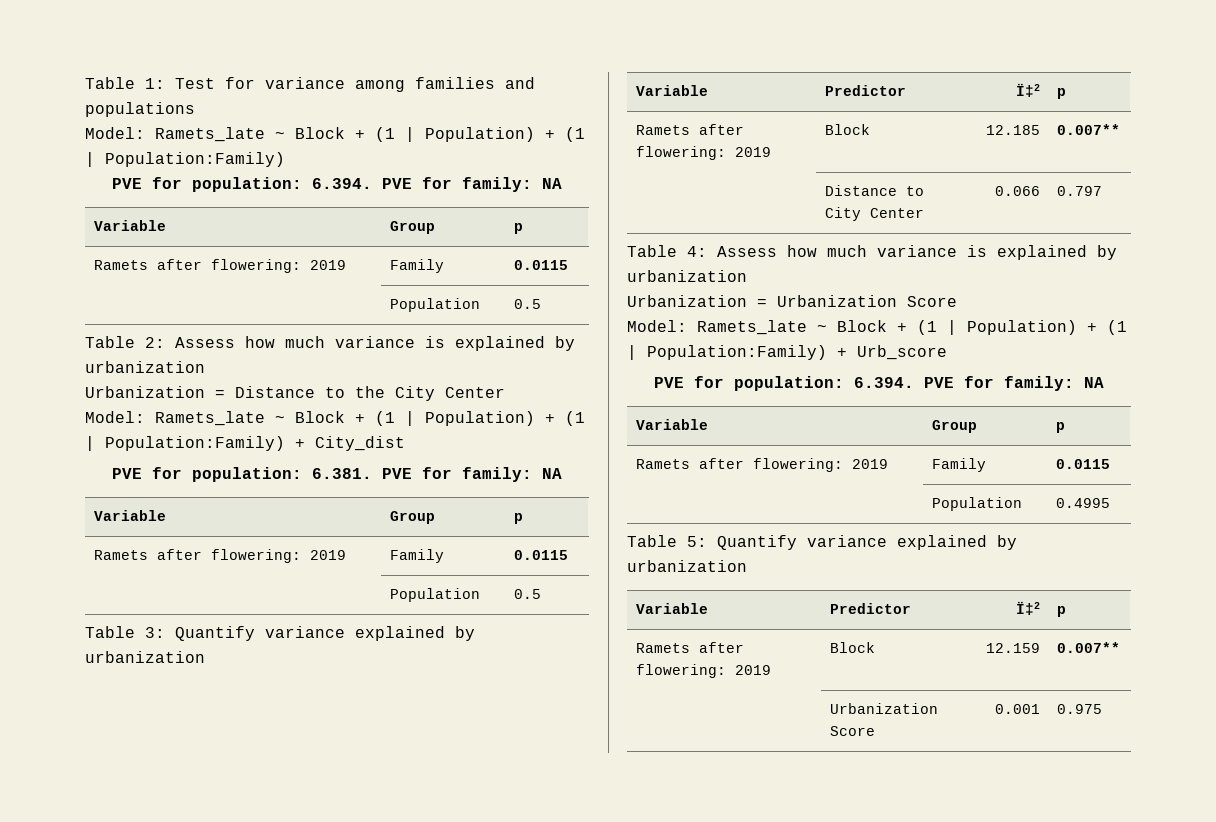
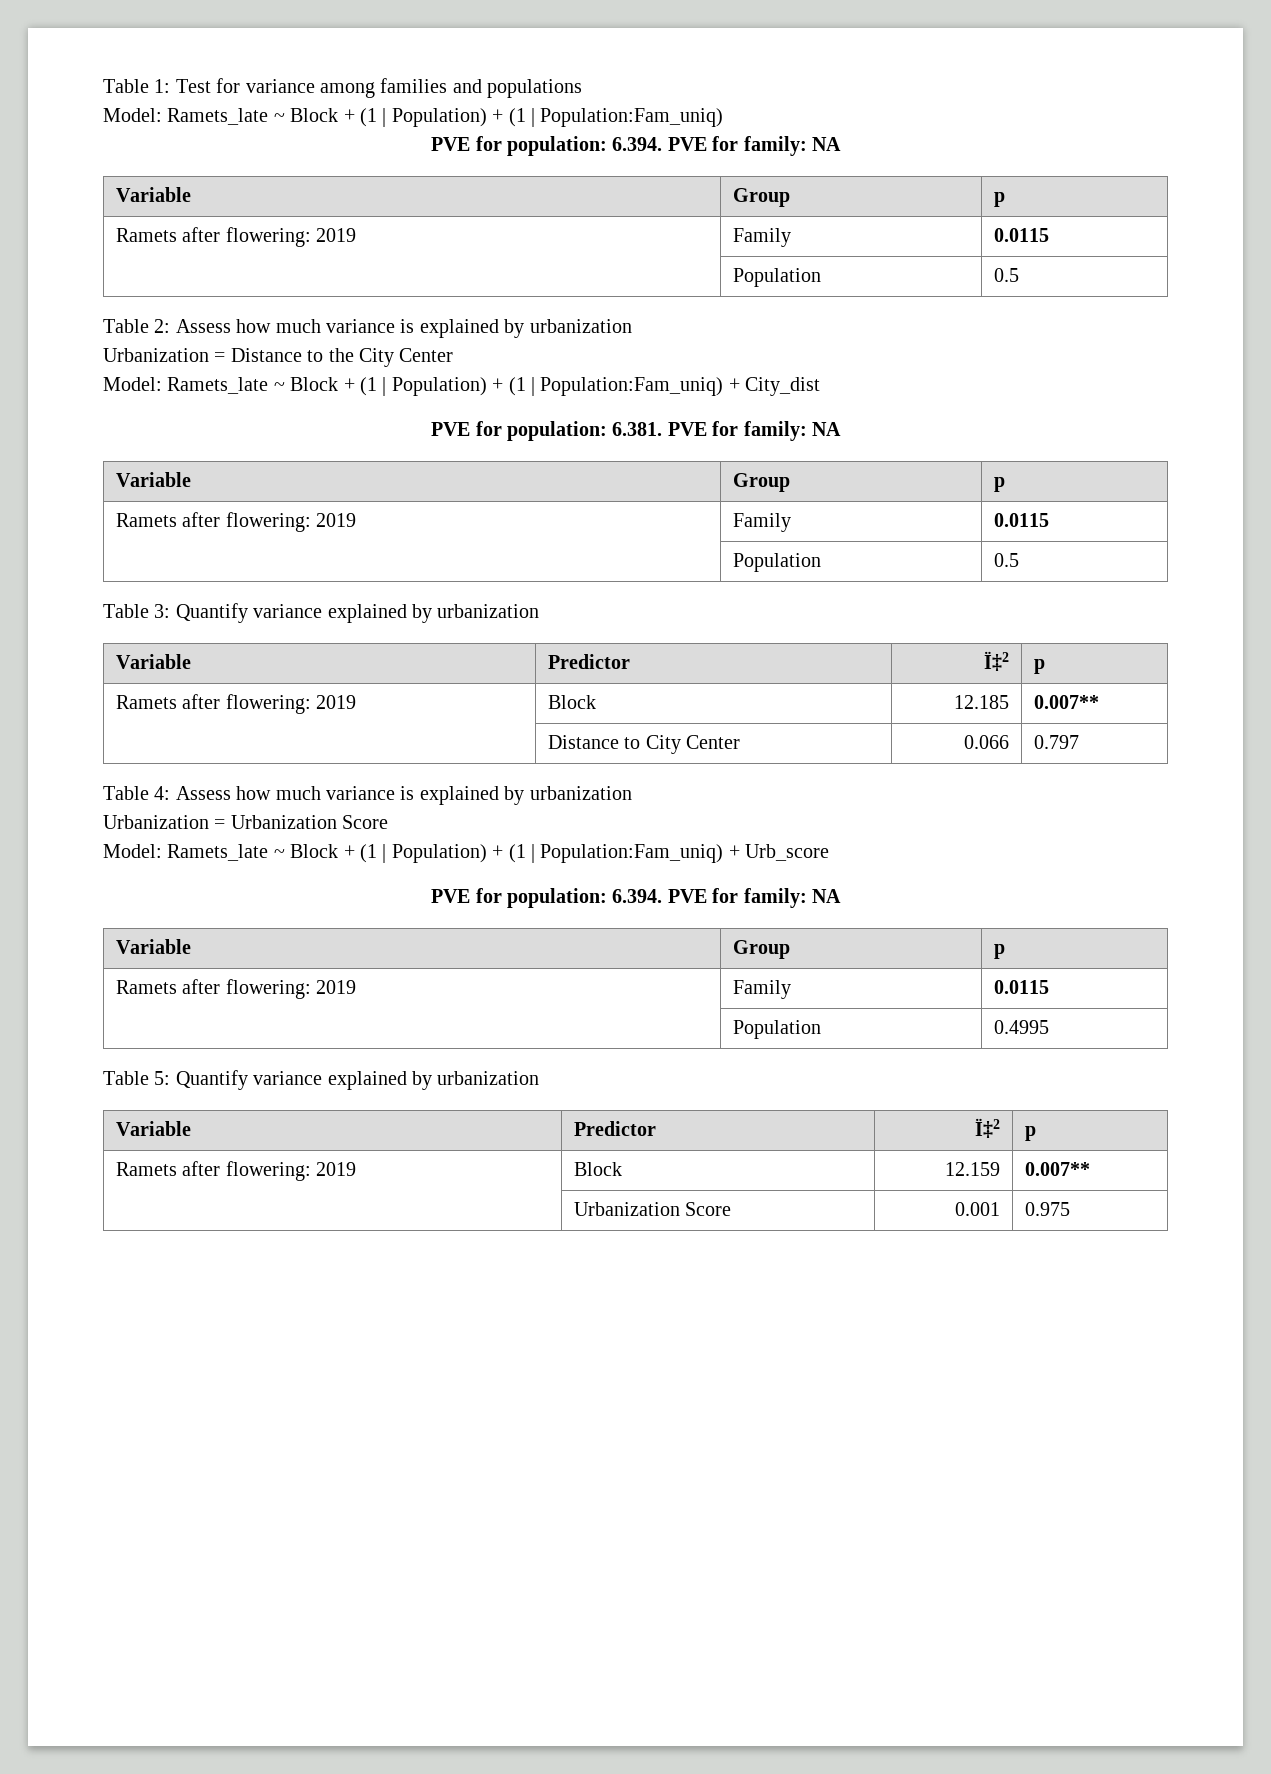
[105,152,285,167] Population:Family) -> [540,108,724,127] Population:Fam_uniq)
[105,436,285,451] Population:Family) -> [540,377,724,396] Population:Fam_uniq)
[647,345,827,360] Population:Family) -> [540,844,724,863] Population:Fam_uniq)

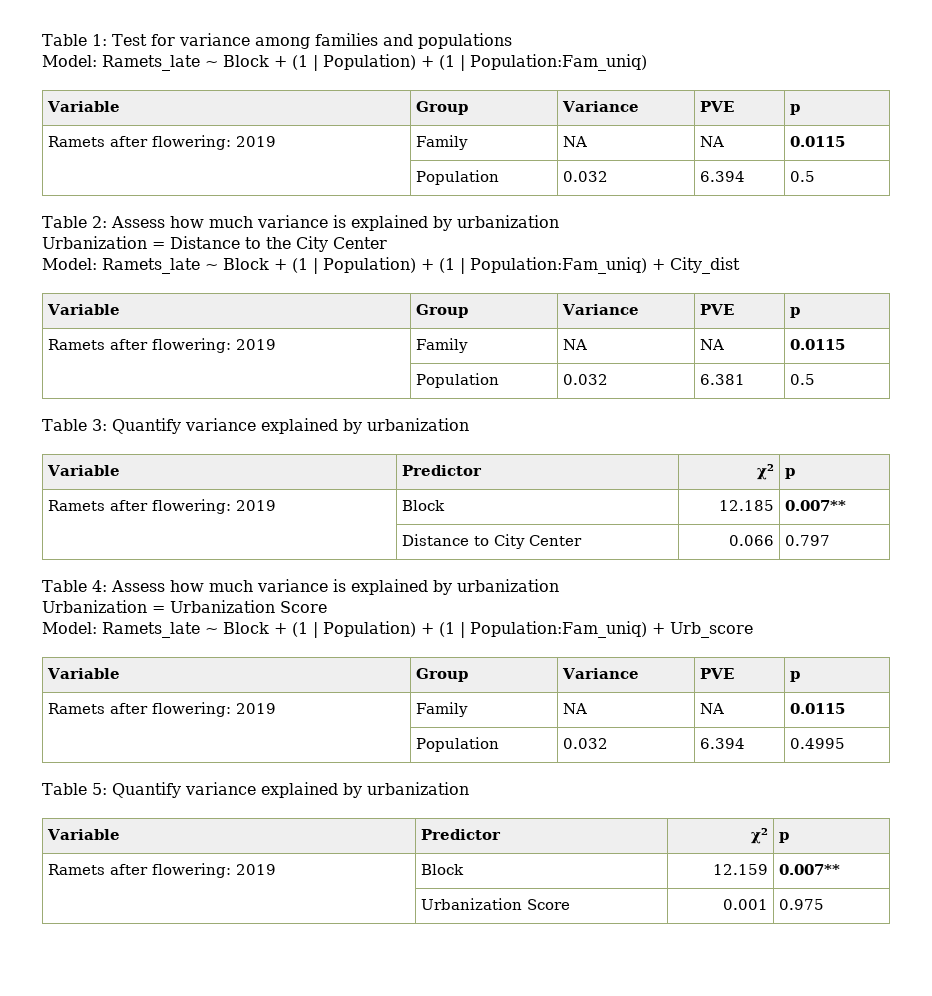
[431,136,841,156] [115,187,191,202] [732,188,790,207] [993,192,1005,207] [115,227,357,247] [732,228,791,247] [993,228,1049,242] [732,268,821,287] // PVE for population: 6.394. PVE for family: NA // Variable | Group | p // Ramets after flowering: 2019 | Family | 0.0115 // | Population -> [47,101,121,112] [416,101,469,115] [562,101,640,112] [700,101,735,112] [790,104,801,115] [48,135,277,150] [416,135,469,150] [563,136,588,147] [700,136,725,147] [790,136,846,147] [416,170,500,185] [563,171,609,182] [700,171,746,182] // Variable | Group | Variance | PVE | p // Ramets after flowering: 2019 | Family | NA | NA | 0.0115 // | Population | 0.032 | 6.394
[431,421,841,441] [115,472,191,487] [732,473,790,492] [993,477,1005,492] [115,512,357,532] [732,513,791,532] [993,513,1049,527] [732,553,821,572] // PVE for population: 6.381. PVE for family: NA // Variable | Group | p // Ramets after flowering: 2019 | Family | 0.0115 // | Population -> [47,304,121,315] [416,304,469,318] [562,304,640,315] [700,304,735,315] [790,307,801,318] [48,338,277,353] [416,338,469,353] [563,339,588,350] [700,339,725,350] [790,339,846,350] [416,373,500,388] [563,374,609,385] [700,374,746,385] // Variable | Group | Variance | PVE | p // Ramets after flowering: 2019 | Family | NA | NA | 0.0115 // | Population | 0.032 | 6.381
[984,651,1010,671] Ï‡2 -> [756,464,774,480] χ2
[431,888,841,908] [115,939,191,954] [732,940,790,959] [993,944,1005,959] [115,979,357,999] [732,980,791,999] [993,980,1049,994] [732,1020,821,1039] // PVE for population: 6.394. PVE for family: NA // Variable | Group | p // Ramets after flowering: 2019 | Family | 0.0115 // | Population -> [47,668,121,679] [416,668,469,682] [562,668,640,679] [700,668,735,679] [790,671,801,682] [48,702,277,717] [416,702,469,717] [563,703,588,714] [700,703,725,714] [790,703,846,714] [416,737,500,752] [563,738,609,749] [700,738,746,749] // Variable | Group | Variance | PVE | p // Ramets after flowering: 2019 | Family | NA | NA | 0.0115 // | Population | 0.032 | 6.394
[975,1118,1001,1138] Ï‡2 -> [750,828,768,844] χ2

